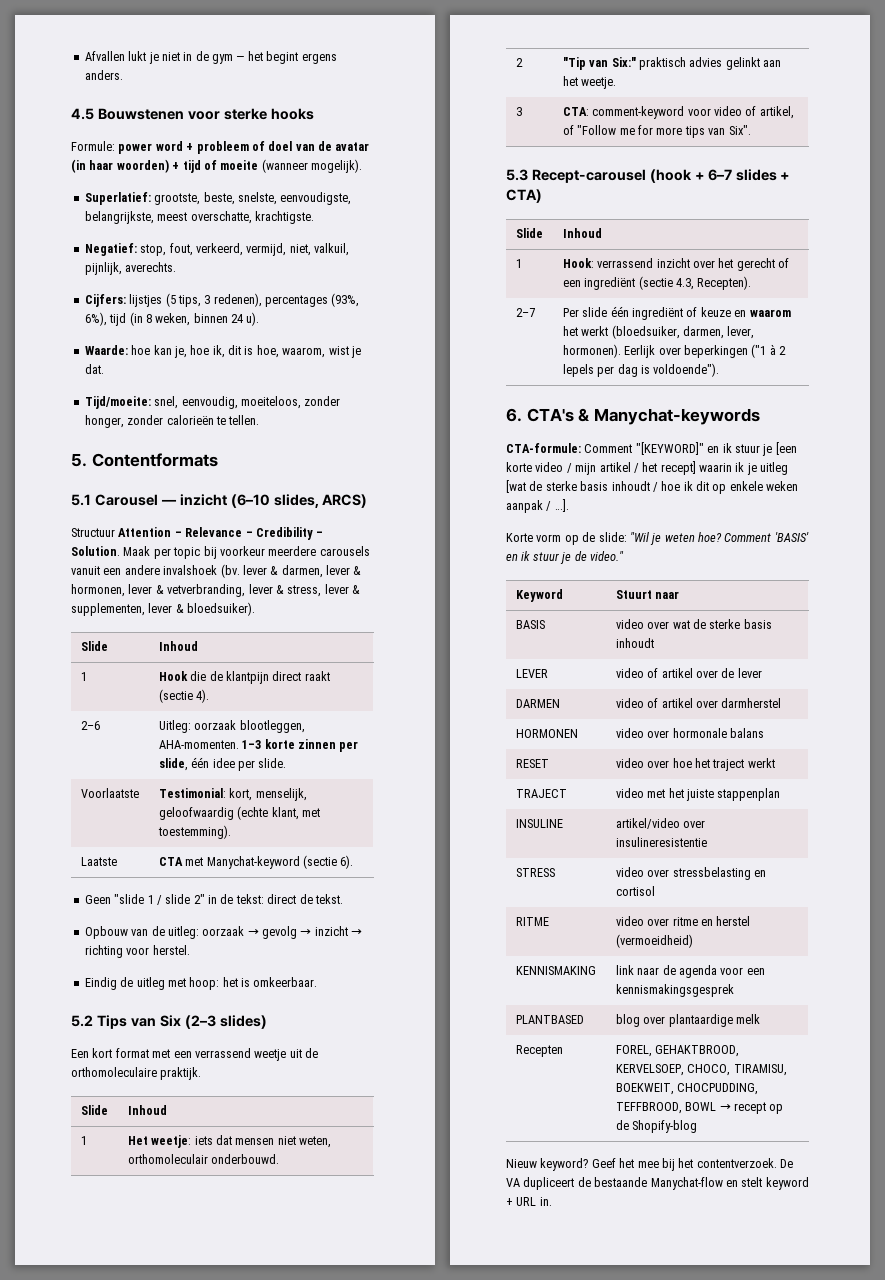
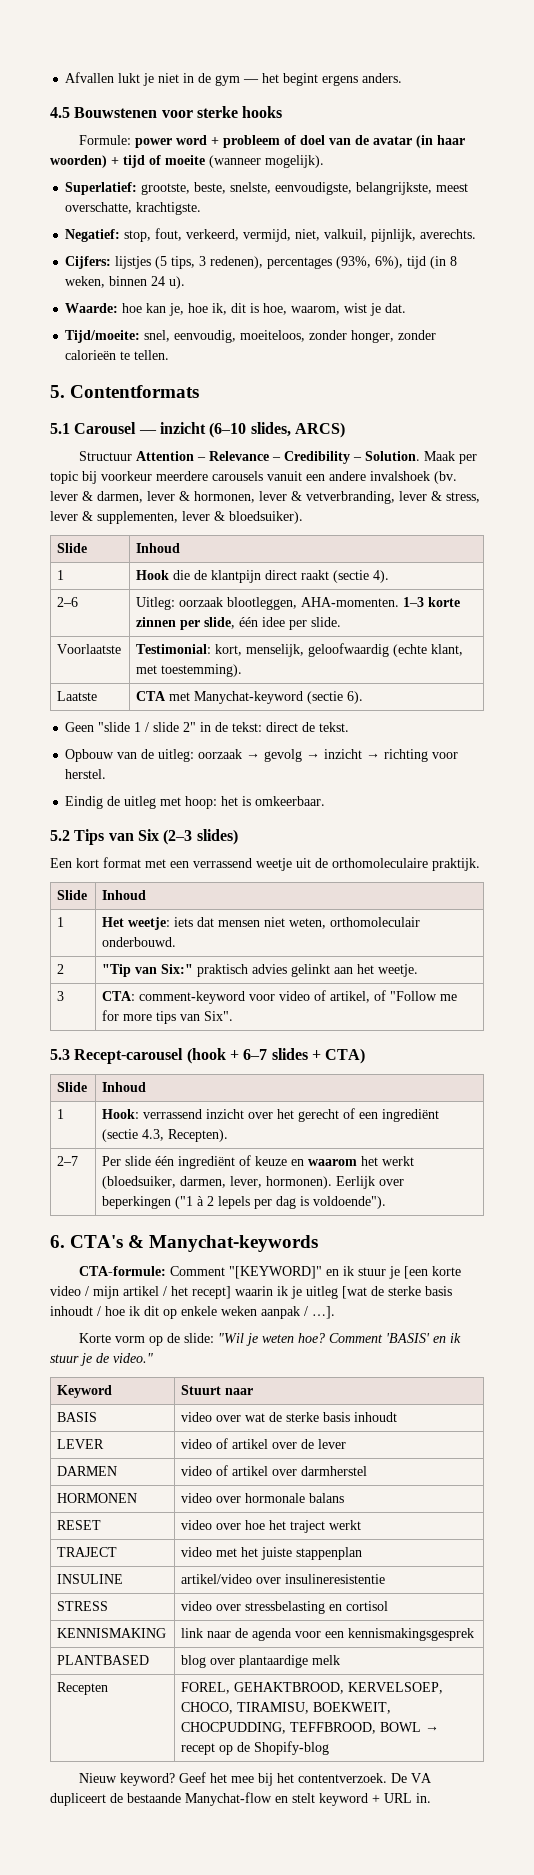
[515,917,549,926] [615,916,751,926] [615,934,693,948] // RITME | video over ritme en herstel (vermoeidheid) -> (389, 1606) none

